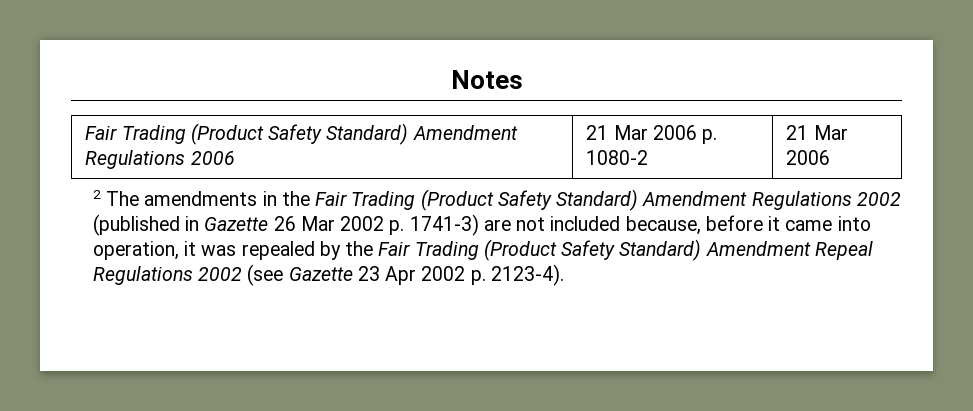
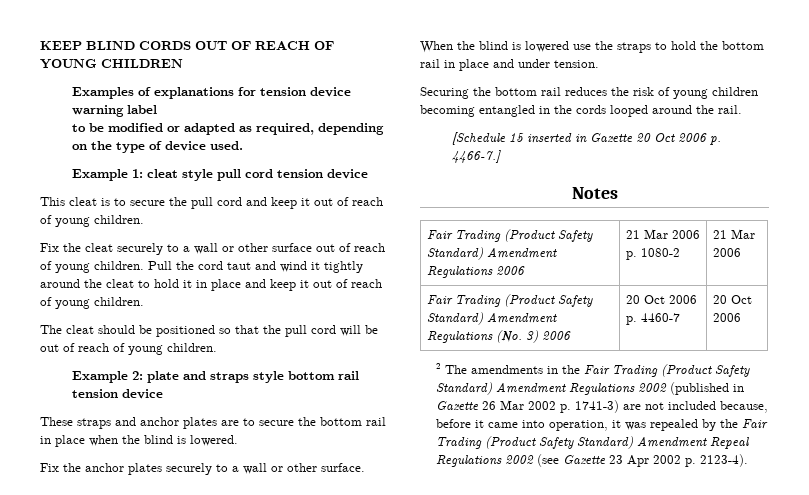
(450, 79) none -> [40,41,334,50] [40,59,183,69] [72,87,352,99] [72,105,158,117] [72,123,385,135] [72,141,244,153] [72,169,369,181] [40,197,383,209] [40,215,144,227] [40,243,385,255] [40,261,363,273] [40,279,382,291] [40,297,144,309] [40,325,378,337] [40,343,217,355] [72,371,360,383] [72,389,164,399] [40,417,386,429] [40,435,238,447] [40,463,365,475] [420,41,764,53] [420,59,599,71] [420,87,758,99] [420,105,742,117] [452,132,722,145] [452,150,502,163] KEEP BLIND CORDS OUT OF REACH OF YOUNG CHILDREN // Examples of explanations for tension device warning label // to be modified or adapted as required, depending on the type of device used. // Example 1: cleat style pull cord tension device // This cleat is to secure the pull cord and keep it out of reach of young children. // Fix the cleat securely to a wall or other surface out of reach of young children. Pull the cord taut and wind it tightly around the cleat to hold it in place and keep it out of reach of young children. // The cleat should be positioned so that the pull cord will be out of reach of young children. // Example 2: plate and straps style bottom rail tension device // These straps and anchor plates are to secure the bottom rail in place when the blind is lowered. // Fix the anchor plates securely to a wall or other surface. When the blind is lowered use the straps to hold the bottom rail in place and under tension. // Securing the bottom rail reduces the risk of young children becoming entangled in the cords looped around the rail. // [Schedule 15 inserted in Gazette 20 Oct 2006 p. 4466-7.] //
(831, 157) none -> [426,294,593,307] [426,312,557,325] [426,330,571,343] [625,295,697,304] [625,313,680,325] [712,295,752,304] [712,313,741,322] // Fair Trading (Product Safety Standard) Amendment Regulations (No. 3) 2006 | 20 Oct 2006 p. 4460-7 | 20 Oct 2006

